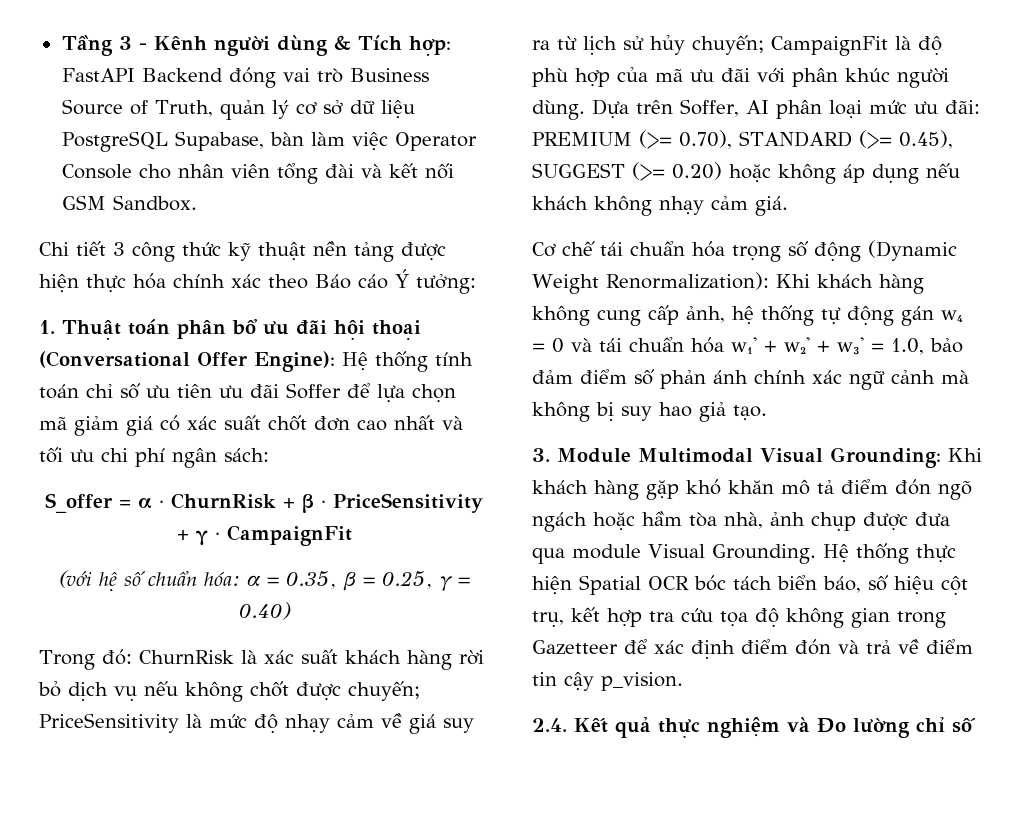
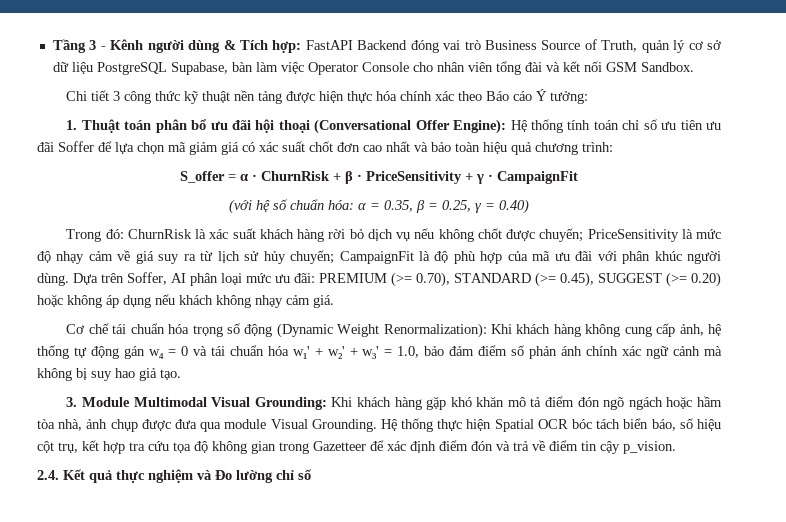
[39,447,269,468] tối ưu chi phí ngân sách: -> [431,142,613,155] bảo toàn hiệu quả chương trình:

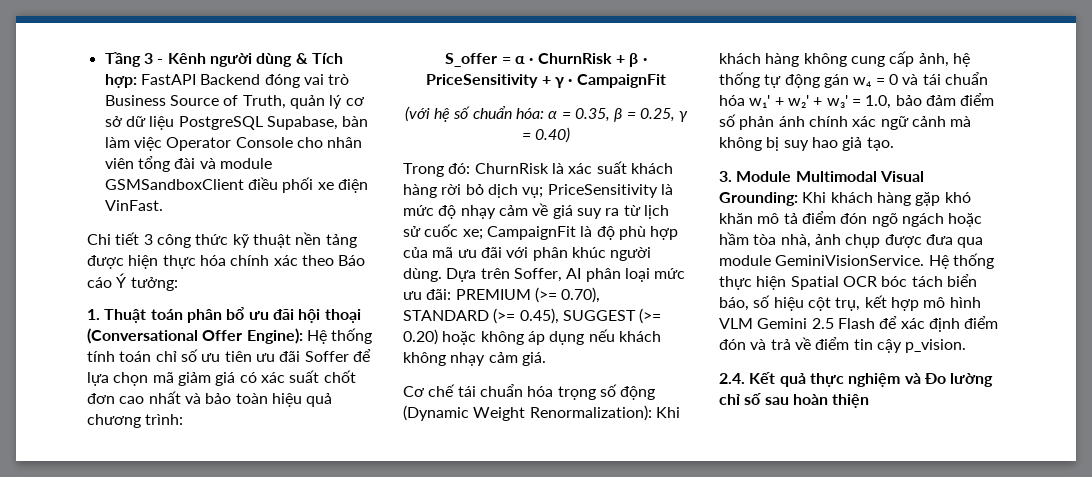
[562,61,694,72] kết nối GSM Sandbox. -> [219,158,272,169] [104,177,368,193] [104,200,163,211] module GSMSandboxClient điều phối xe điện VinFast.
[396,228,584,242] vụ nếu không chốt được chuyến; -> [522,187,544,198] vụ;
[263,250,335,264] hủy chuyến; -> [424,224,483,240] cuốc xe;
[270,419,377,432] Visual Grounding. -> [775,255,925,266] GeminiVisionService.
[129,441,366,454] tra cứu tọa độ không gian trong Gazetteer -> [923,297,981,308] [719,318,875,329] mô hình VLM Gemini 2.5 Flash
(312, 474) none -> [764,394,870,408] sau hoàn thiện

